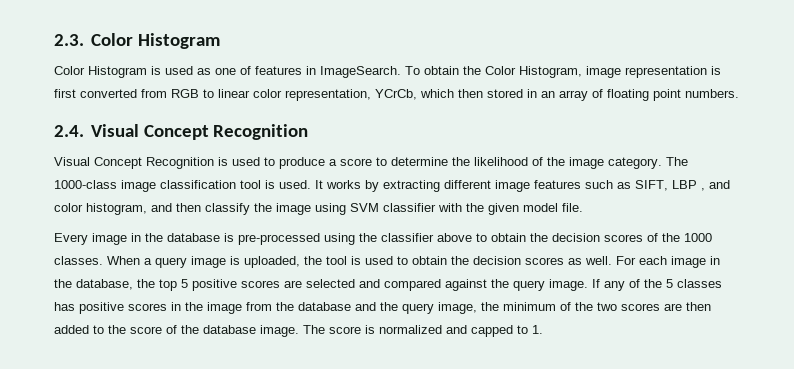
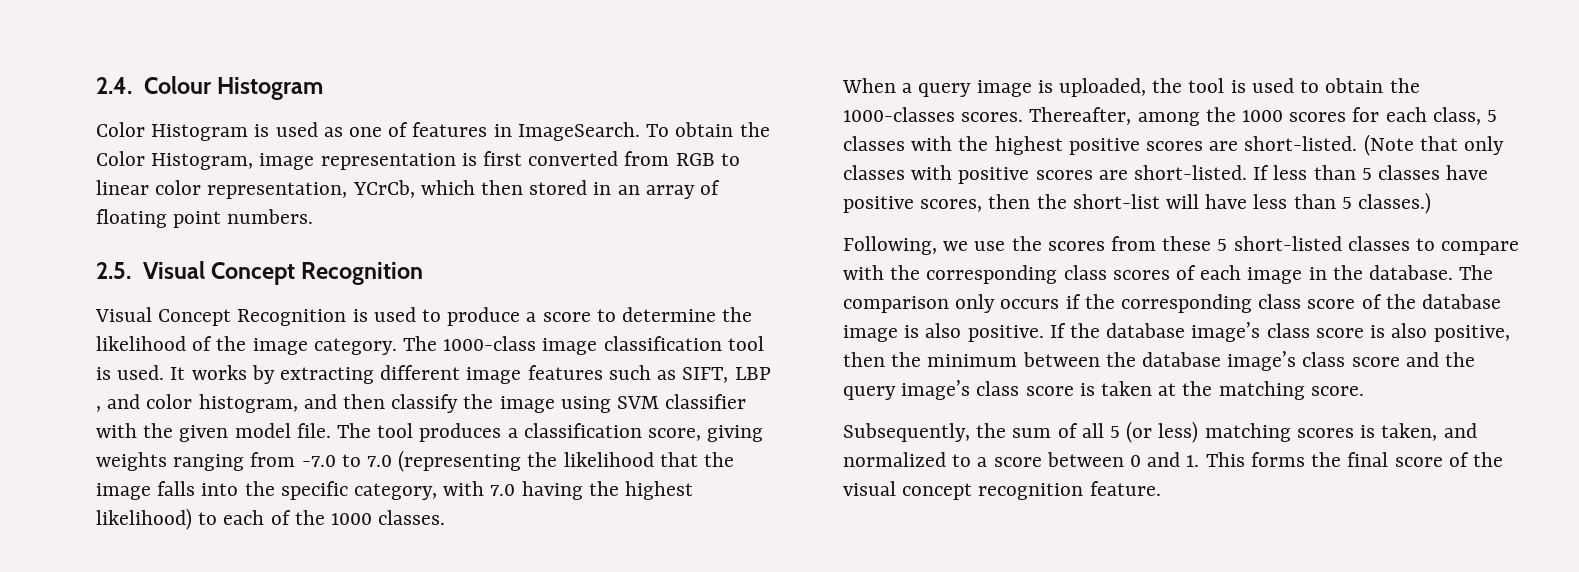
[54,33,133,46] 2.3. Color -> [96,76,212,94] 2.4. Colour
[54,125,84,137] 2.4. -> [96,262,131,279] 2.5.
[54,233,643,245] // Every image in the database is pre-processed using the classifier above to obtain the decision scores -> [337,423,764,442] [96,450,735,472] [96,481,694,500] [96,508,265,530] The tool produces a classification score, giving weights ranging from -7.0 to 7.0 (representing the likelihood that the image falls into the specific category, with 7.0 having the highest likelihood) to each
(103, 260) none -> (446, 517) //
[473,256,720,268] [54,279,722,291] [54,302,711,314] [54,325,543,337] decision scores as well. For each image in the database, the top 5 positive scores are selected and compared against the query image. If any of the 5 classes has positive scores in the image from the database and the query image, the minimum of the two scores are then added to the score of the database image. The score is normalized and capped to 1. -> [843,107,1498,126] [843,134,1505,156] [843,165,1489,184] [843,192,1432,214] [843,236,1520,255] [843,265,1494,284] [843,294,1502,313] [843,322,1510,342] [843,351,1476,371] [843,380,1364,400] [843,421,1477,443] [843,452,1503,467] [843,481,1161,500] 1000-classes scores. Thereafter, among the 1000 scores for each class, 5 classes with the highest positive scores are short-listed. (Note that only classes with positive scores are short-listed. If less than 5 classes have positive scores, then the short-list will have less than 5 classes.) // Following, we use the scores from these 5 short-listed classes to compare with the corresponding class scores of each image in the database. The comparison only occurs if the corresponding class score of the database image is also positive. If the database image’s class score is also positive, then the minimum between the database image’s class score and the query image’s class score is taken at the matching score. // Subsequently, the sum of all 5 (or less) matching scores is taken, and normalized to a score between 0 and 1. This forms the final score of the visual concept recognition feature.

